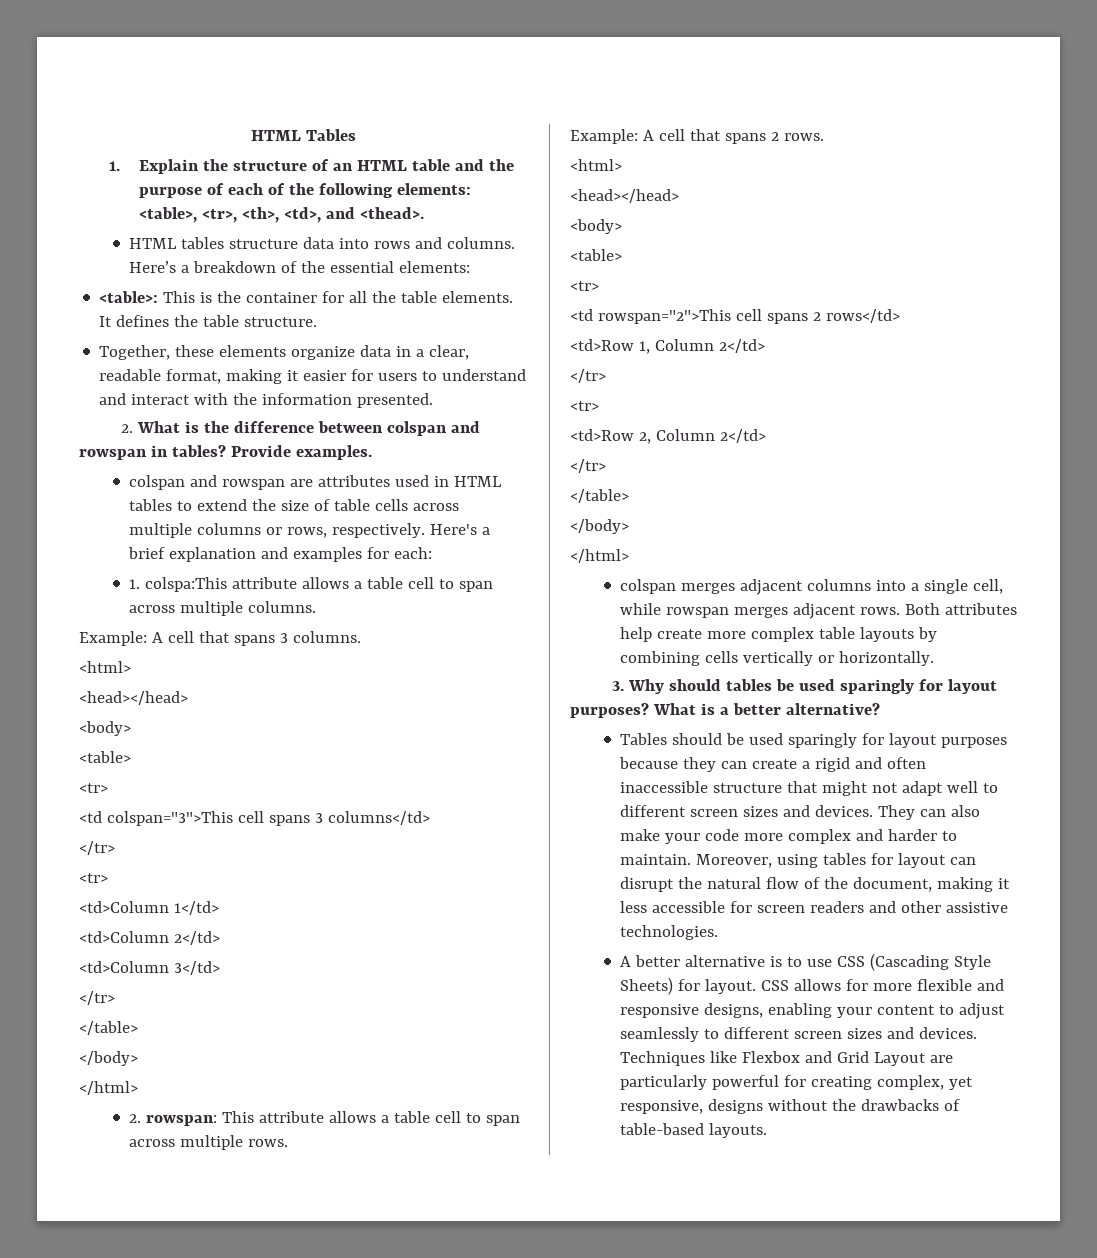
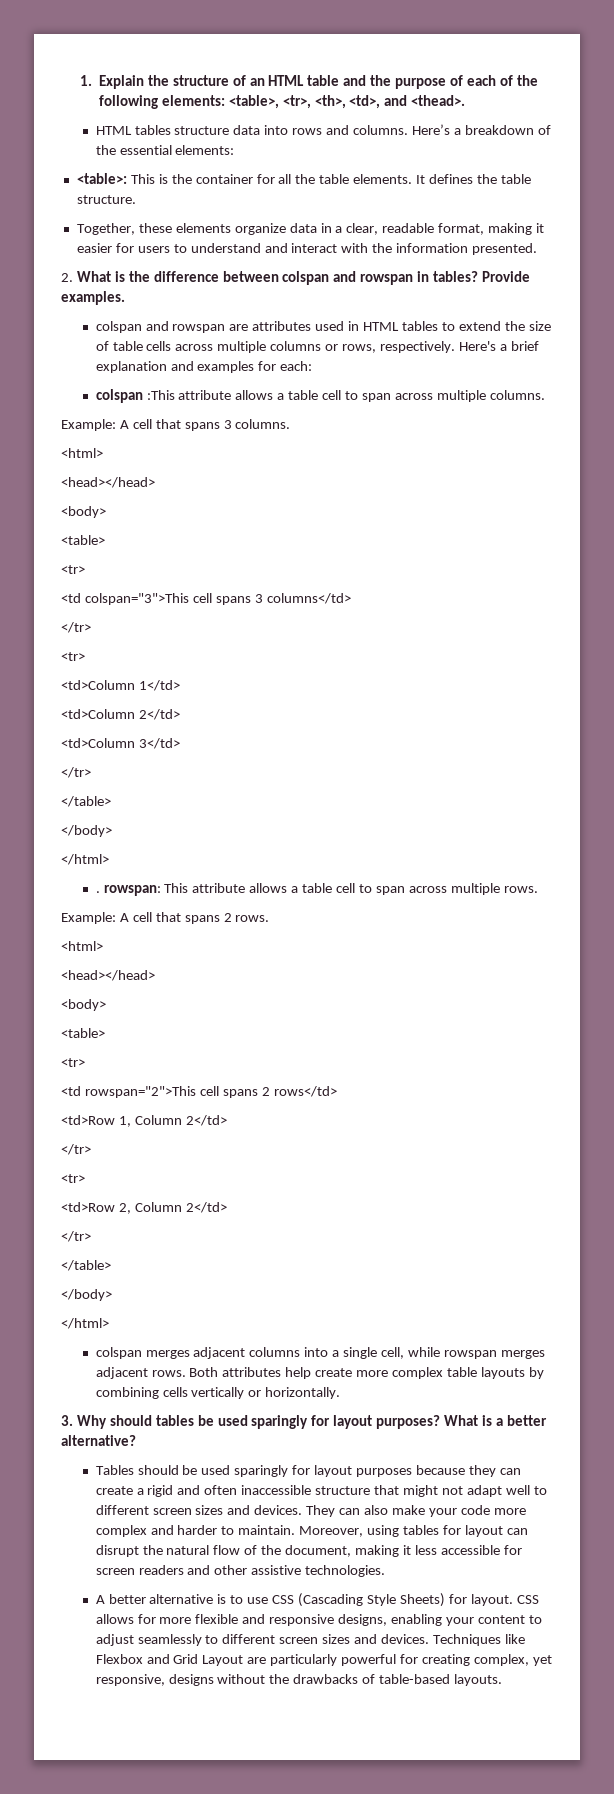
[250,129,356,141] HTML Tables // -> (79, 80) none
[129,577,228,592] 1. colspa:This -> [95,389,175,403] colspan :This
[129,1114,142,1123] 2. -> [95,891,100,893] .

